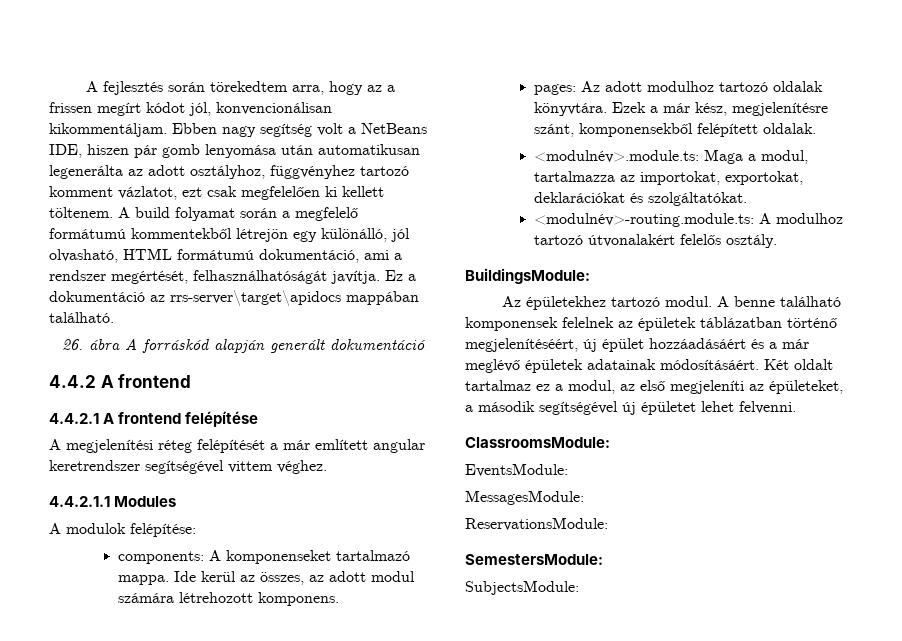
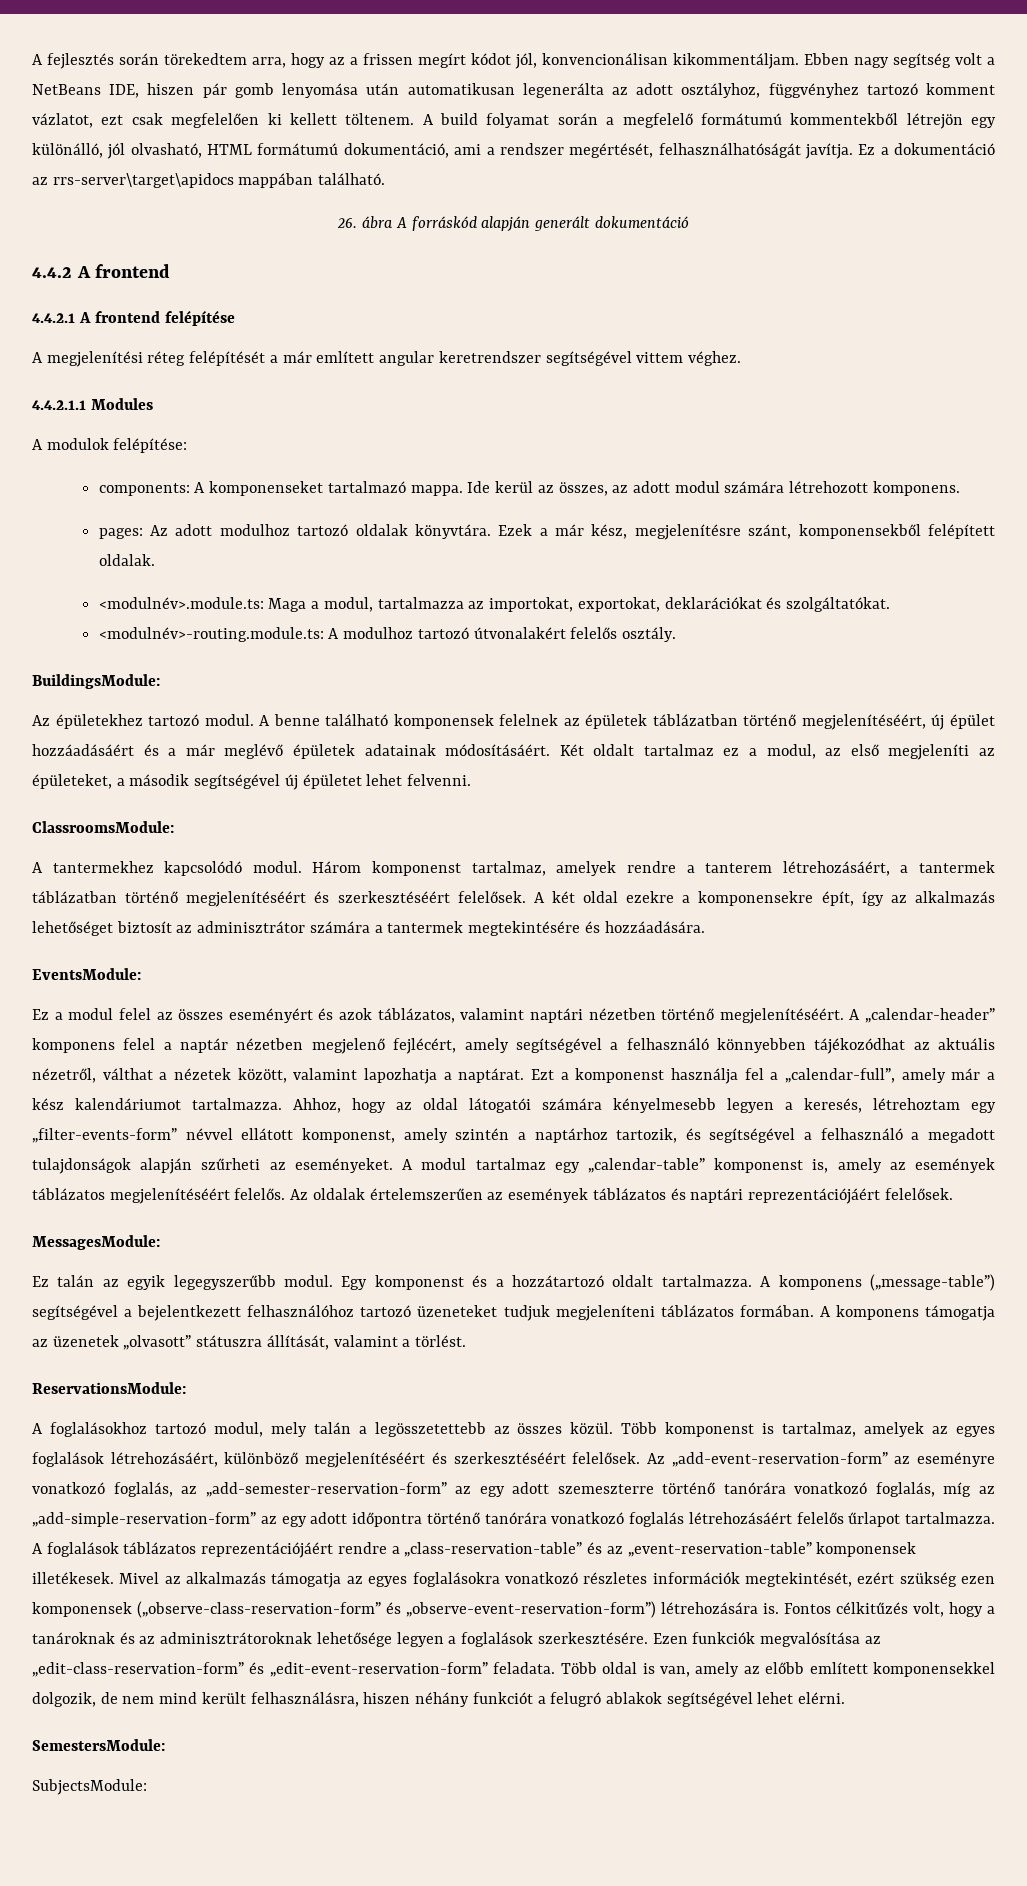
[465,463,568,477] [465,490,584,505] [465,517,608,531] EventsModule: // MessagesModule: // ReservationsModule: -> [32,861,996,876] [32,891,995,907] [32,921,705,936] [32,968,141,980] [32,1008,995,1024] [32,1038,996,1054] [32,1068,995,1084] [32,1098,996,1113] [32,1128,995,1143] [32,1158,995,1174] [32,1188,953,1204] [32,1235,160,1250] [32,1274,995,1291] [32,1305,996,1321] [32,1335,467,1350] [32,1382,186,1394] [32,1422,996,1437] [32,1452,996,1468] [32,1482,996,1497] [32,1512,995,1527] [32,1542,917,1558] [32,1572,996,1588] [32,1601,995,1618] [32,1632,881,1647] [32,1662,995,1677] [32,1692,846,1707] A tantermekhez kapcsolódó modul. Három komponenst tartalmaz, amelyek rendre a tanterem létrehozásáért, a tantermek táblázatban történő megjelenítéséért és szerkesztéséért felelősek. A két oldal ezekre a komponensekre épít, így az alkalmazás lehetőséget biztosít az adminisztrátor számára a tantermek megtekintésére és hozzáadására. // EventsModule: // Ez a modul felel az összes eseményért és azok táblázatos, valamint naptári nézetben történő megjelenítéséért. A „calendar-header” komponens felel a naptár nézetben megjelenő fejlécért, amely segítségével a felhasználó könnyebben tájékozódhat az aktuális nézetről, válthat a nézetek között, valamint lapozhatja a naptárat. Ezt a komponenst használja fel a „calendar-full”, amely már a kész kalendáriumot tartalmazza. Ahhoz, hogy az oldal látogatói számára kényelmesebb legyen a keresés, létrehoztam egy „filter-events-form” névvel ellátott komponenst, amely szintén a naptárhoz tartozik, és segítségével a felhasználó a megadott tulajdonságok alapján szűrheti az eseményeket. A modul tartalmaz egy „calendar-table” komponenst is, amely az események táblázatos megjelenítéséért felelős. Az oldalak értelemszerűen az események táblázatos és naptári reprezentációjáért felelősek. // MessagesModule: // Ez talán az egyik legegyszerűbb modul. Egy komponenst és a hozzátartozó oldalt tartalmazza. A komponens („message-table”) segítségével a bejelentkezett felhasználóhoz tartozó üzeneteket tudjuk megjeleníteni táblázatos formában. A komponens támogatja az üzenetek „olvasott” státuszra állítását, valamint a törlést. // ReservationsModule: // A foglalásokhoz tartozó modul, mely talán a legösszetettebb az összes közül. Több komponenst is tartalmaz, amelyek az egyes foglalások létrehozásáért, különböző megjelenítéséért és szerkesztéséért felelősek. Az „add-event-reservation-form” az eseményre vonatkozó foglalás, az „add-semester-reservation-form” az egy adott szemeszterre történő tanórára vonatkozó foglalás, míg az „add-simple-reservation-form” az egy adott időpontra történő tanórára vonatkozó foglalás létrehozásáért felelős űrlapot tartalmazza. A foglalások táblázatos reprezentációjáért rendre a „class-reservation-table” és az „event-reservation-table” komponensek illetékesek. Mivel az alkalmazás támogatja az egyes foglalásokra vonatkozó részletes információk megtekintését, ezért szükség ezen komponensek („observe-class-reservation-form” és „observe-event-reservation-form”) létrehozására is. Fontos célkitűzés volt, hogy a tanároknak és az adminisztrátoroknak lehetősége legyen a foglalások szerkesztésére. Ezen funkciók megvalósítása az „edit-class-reservation-form” és „edit-event-reservation-form” feladata. Több oldal is van, amely az előbb említett komponensekkel dolgozik, de nem mind került felhasználásra, hiszen néhány funkciót a felugró ablakok segítségével lehet elérni.

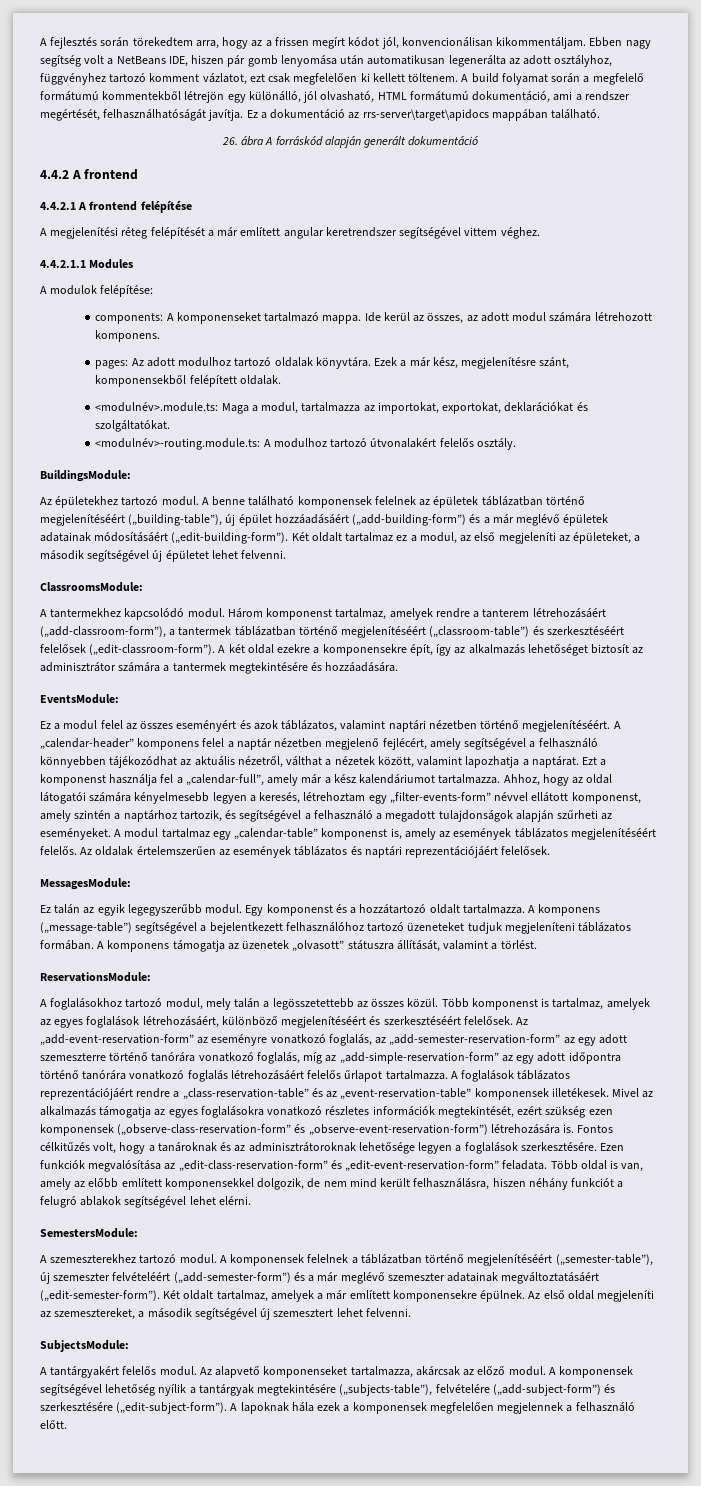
[801,714,926,730] megjelenítéséért, -> [40,514,223,526] megjelenítéséért („building-table”),
(134, 750) none -> [352,514,467,526] („add-building-form”)
[445,744,551,756] módosításáért. -> [94,532,289,544] módosításáért („edit-building-form”).
[782,861,890,876] létrehozásáért, -> [532,608,606,618] [40,626,166,638] létrehozásáért („add-classroom-form”),
[314,891,526,903] és szerkesztéséért felelősek. -> [429,626,624,637] [40,644,216,655] („classroom-table”) és szerkesztéséért felelősek („edit-classroom-form”).
[32,1779,147,1795] SubjectsModule: -> [40,1254,653,1266] [40,1272,600,1284] [40,1290,655,1302] [40,1308,411,1320] [40,1340,129,1352] [40,1366,634,1378] [40,1384,616,1396] [40,1402,635,1414] [40,1420,67,1429] A szemeszterekhez tartozó modul. A komponensek felelnek a táblázatban történő megjelenítéséért („semester-table”), új szemeszter felvételéért („add-semester-form”) és a már meglévő szemeszter adatainak megváltoztatásáért („edit-semester-form”). Két oldalt tartalmaz, amelyek a már említett komponensekre épülnek. Az első oldal megjeleníti az szemesztereket, a második segítségével új szemesztert lehet felvenni. // SubjectsModule: // A tantárgyakért felelős modul. Az alapvető komponenseket tartalmazza, akárcsak az előző modul. A komponensek segítségével lehetőség nyílik a tantárgyak megtekintésére („subjects-table”), felvételére („add-subject-form”) és szerkesztésére („edit-subject-form”). A lapoknak hála ezek a komponensek megfelelően megjelennek a felhasználó előtt.

